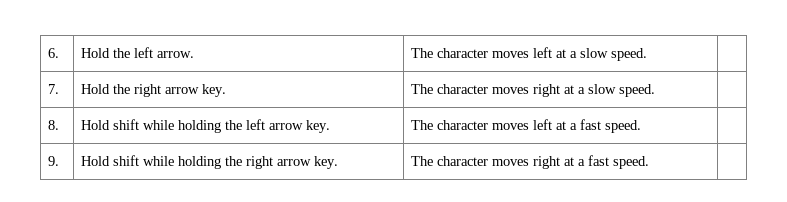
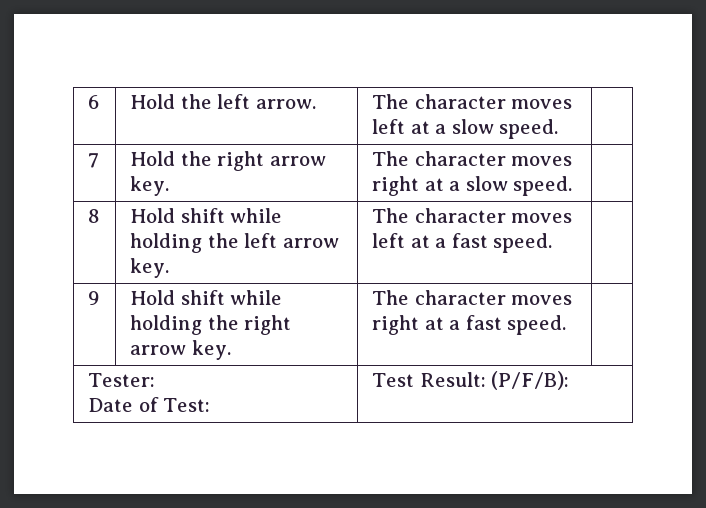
[48,48,60,58] 6. -> [87,95,99,109] 6
[48,84,60,94] 7. -> [87,153,99,168] 7
[48,120,60,130] 8. -> [87,209,100,223] 8
[48,156,60,166] 9. -> [87,291,100,305] 9
(650, 162) none -> [87,373,155,387] [87,397,211,412] [371,371,570,390] // Tester: // Date of Test: | Test Result: (P/F/B):

